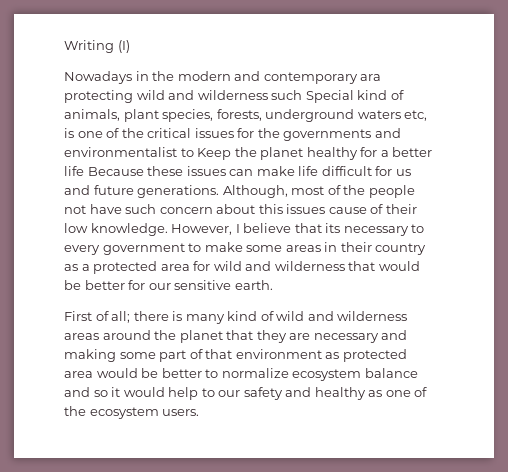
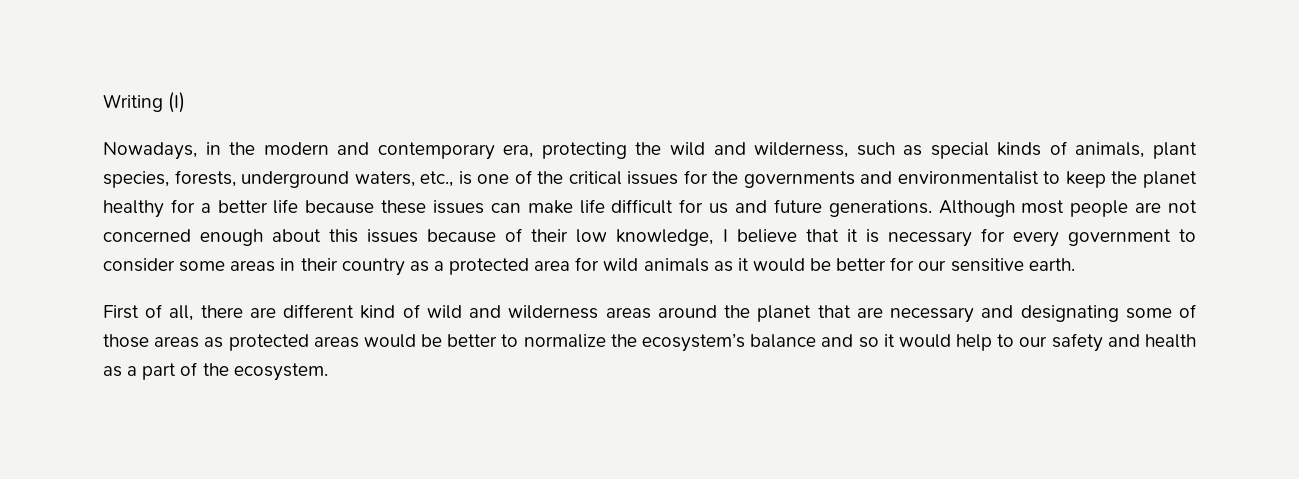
[64,71,132,84] Nowadays -> [103,142,197,160] Nowadays,
[360,74,382,81] [64,90,388,103] ara protecting wild and wilderness such Special kind -> [503,142,1042,159] era, protecting the wild and wilderness, such as special kinds
[357,110,428,121] waters etc, -> [354,171,454,187] waters, etc.,
[197,148,232,160] Keep -> [1065,171,1106,188] keep
[87,167,144,176] Because -> [305,200,375,214] because
[222,185,415,198] [64,204,213,214] Although, most of the people not have such concern -> [938,200,1198,217] [103,229,264,246] Although most people are not concerned enough
[328,207,367,214] cause -> [427,229,497,243] because
[90,223,233,236] knowledge. However, -> [616,229,714,246] knowledge,
[325,223,425,236] its necessary to -> [846,228,1005,247] it is necessary for
[204,242,243,252] make -> [103,258,175,272] consider
[245,261,376,271] and wilderness that -> [643,258,749,272] animals as it
[111,311,225,324] all; there is many -> [169,304,355,321] all, there are different
[256,330,287,343] they -> (851, 311) none
[64,349,322,362] making some part of that environment -> [1020,304,1196,322] [103,334,200,348] designating some of those areas
[64,371,93,378] area -> [313,336,359,348] areas
[292,369,362,381] ecosystem -> [610,333,745,352] the ecosystem’s
[314,387,428,400] [64,406,200,419] healthy as one of the ecosystem users. -> [1144,334,1196,348] [103,362,328,381] health as a part of the ecosystem.

